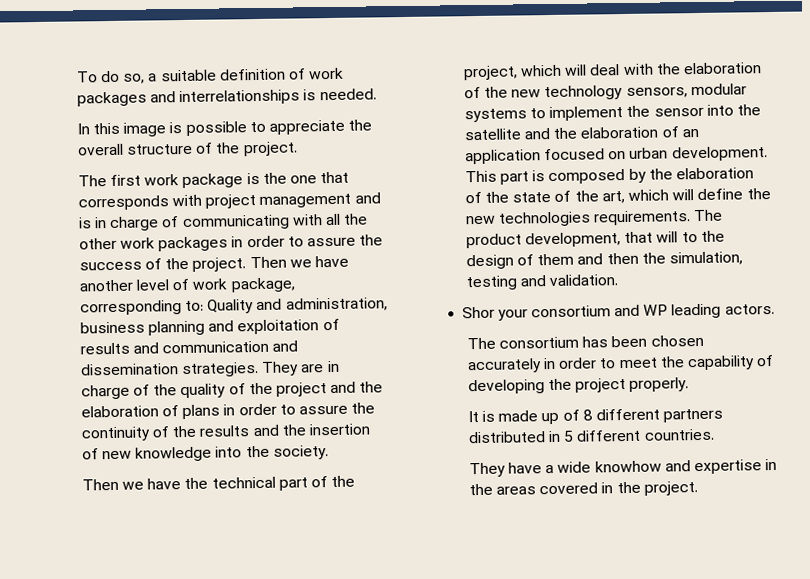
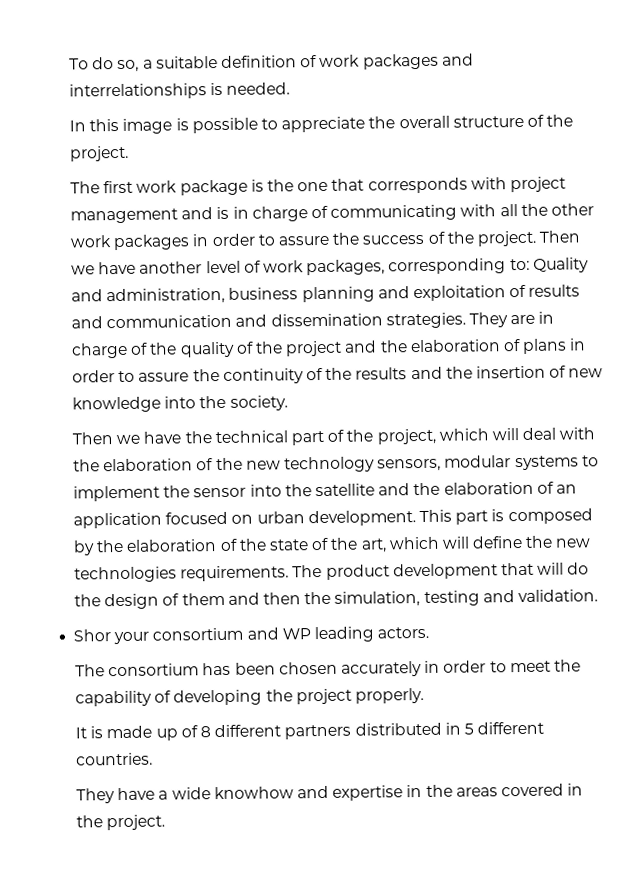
[230,277,296,293] package, -> [306,259,386,276] packages,
[525,232,622,248] development, -> [392,563,498,580] development
[681,232,698,243] to -> [567,562,590,575] do

